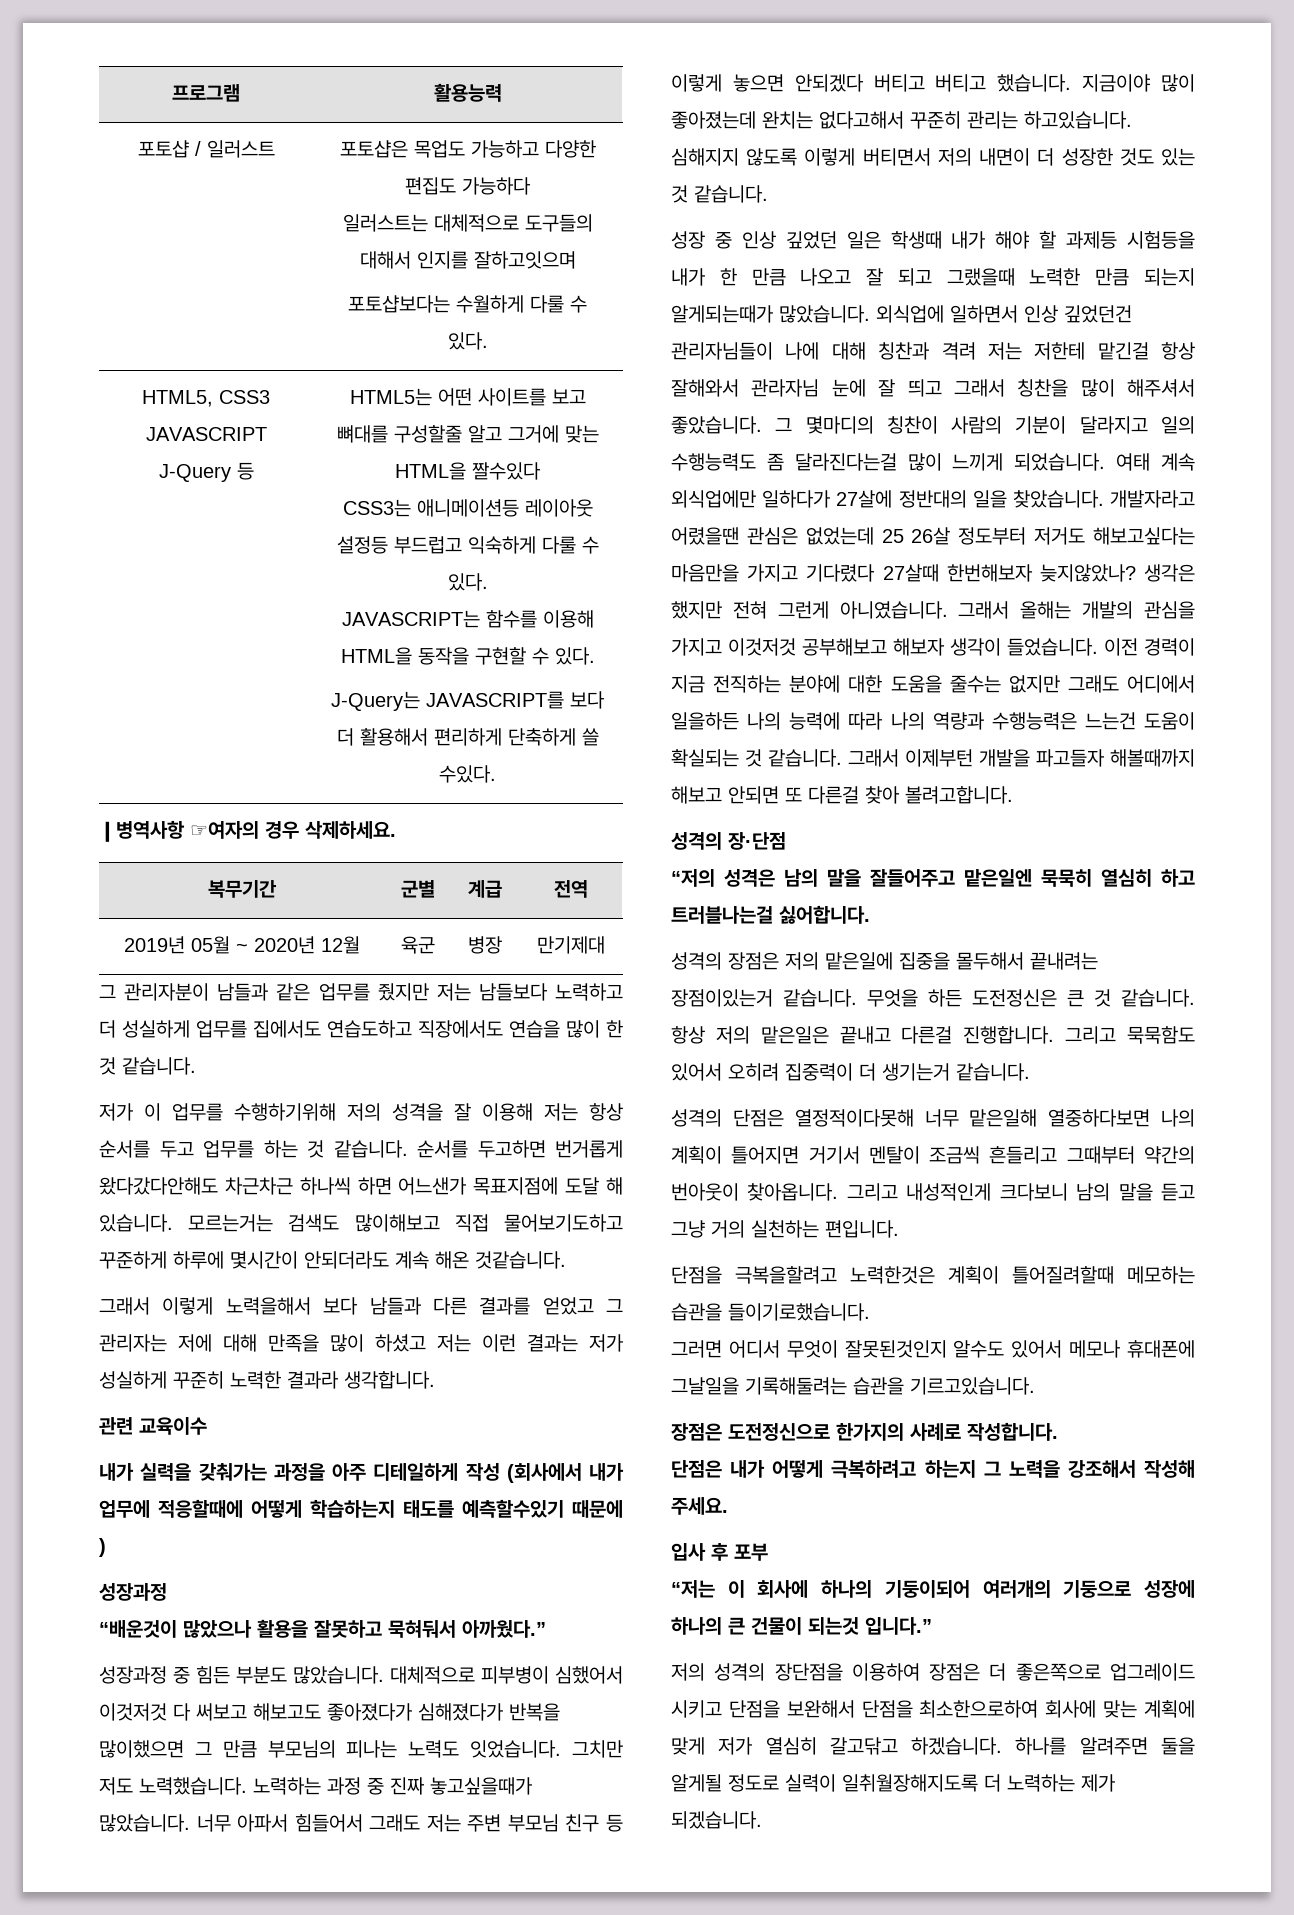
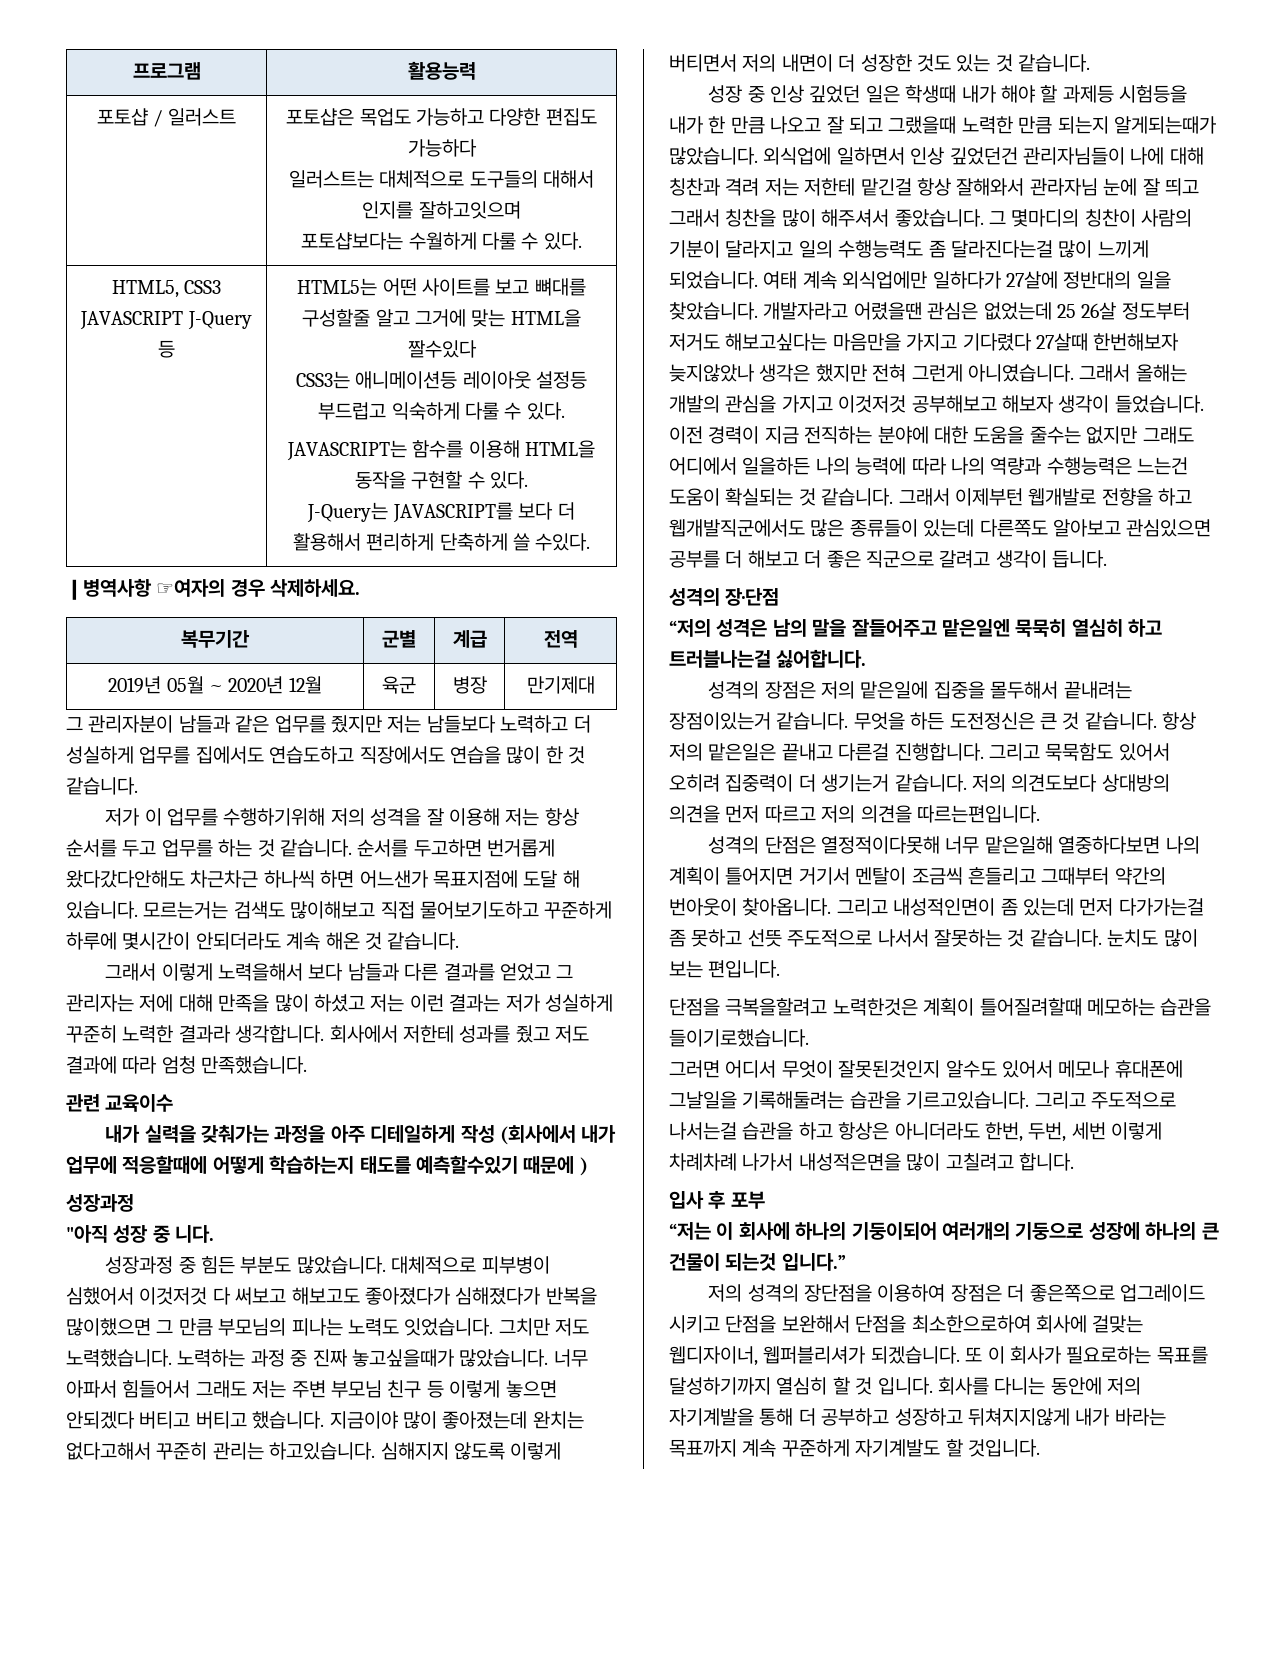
[475,1251,566,1269] 것같습니다. -> [365,932,460,950] 것 같습니다.
(435, 1380) none -> [329,1025,590,1043] [66,1056,308,1074] 회사에서 저한테 성과를 줬고 저도 결과에 따라 엄청 만족했습니다.
[99,1619,546,1638] “배운것이 많았으나 활용을 잘못하고 묵혀둬서 아까웠다.” -> [66,1225,215,1243] "아직 성장 중 니다.
[1039,564,1136,582] 늦지않았나? -> [669,364,754,382] 늦지않았나
[979,749,1195,767] [671,786,1013,804] 개발을 파고들자 해볼때까지 해보고 안되면 또 다른걸 찾아 볼려고합니다. -> [1028,488,1193,506] [669,519,1212,537] [669,550,1108,568] 웹개발로 전향을 하고 웹개발직군에서도 많은 종류들이 있는데 다른쪽도 알아보고 관심있으면 공부를 더 해보고 더 좋은 직군으로 갈려고 생각이 듭니다.
(1030, 1072) none -> [972,774,1170,792] [669,805,1040,823] 저의 의견도보다 상대방의 의견을 먼저 따르고 저의 의견을 따르는편입니다.
[906,1183,1195,1201] [671,1220,819,1238] 내성적인게 크다보니 남의 말을 듣고 그냥 거의 실천하는 -> [893,898,1204,916] [669,929,1198,947] [669,960,703,978] 내성적인면이 좀 있는데 먼저 다가가는걸 좀 못하고 선뜻 주도적으로 나서서 잘못하는 것 같습니다. 눈치도 많이 보는
[671,1422,1058,1441] [671,1460,1195,1478] [671,1497,728,1515] // 장점은 도전정신으로 한가지의 사례로 작성합니다. // 단점은 내가 어떻게 극복하려고 하는지 그 노력을 강조해서 작성해 주세요. -> [1034,1091,1176,1109] [669,1122,1163,1142] [669,1153,1074,1171] 그리고 주도적으로 나서는걸 습관을 하고 항상은 아니더라도 한번, 두번, 세번 이렇게 차례차례 나가서 내성적은면을 많이 고칠려고 합니다.
[1103,1700,1195,1718] [671,1737,1195,1755] [671,1774,1115,1792] [671,1811,762,1829] 맞는 계획에 맞게 저가 열심히 갈고닦고 하겠습니다. 하나를 알려주면 둘을 알게될 정도로 실력이 일취월장해지도록 더 노력하는 제가 되겠습니다. -> [1092,1315,1144,1333] [669,1346,1208,1366] [669,1377,1142,1395] [669,1408,1166,1426] [669,1439,1040,1457] 걸맞는 웹디자이너, 웹퍼블리셔가 되겠습니다. 또 이 회사가 필요로하는 목표를 달성하기까지 열심히 할 것 입니다. 회사를 다니는 동안에 저의 자기계발을 통해 더 공부하고 성장하고 뒤쳐지지않게 내가 바라는 목표까지 계속 꾸준하게 자기계발도 할 것입니다.

